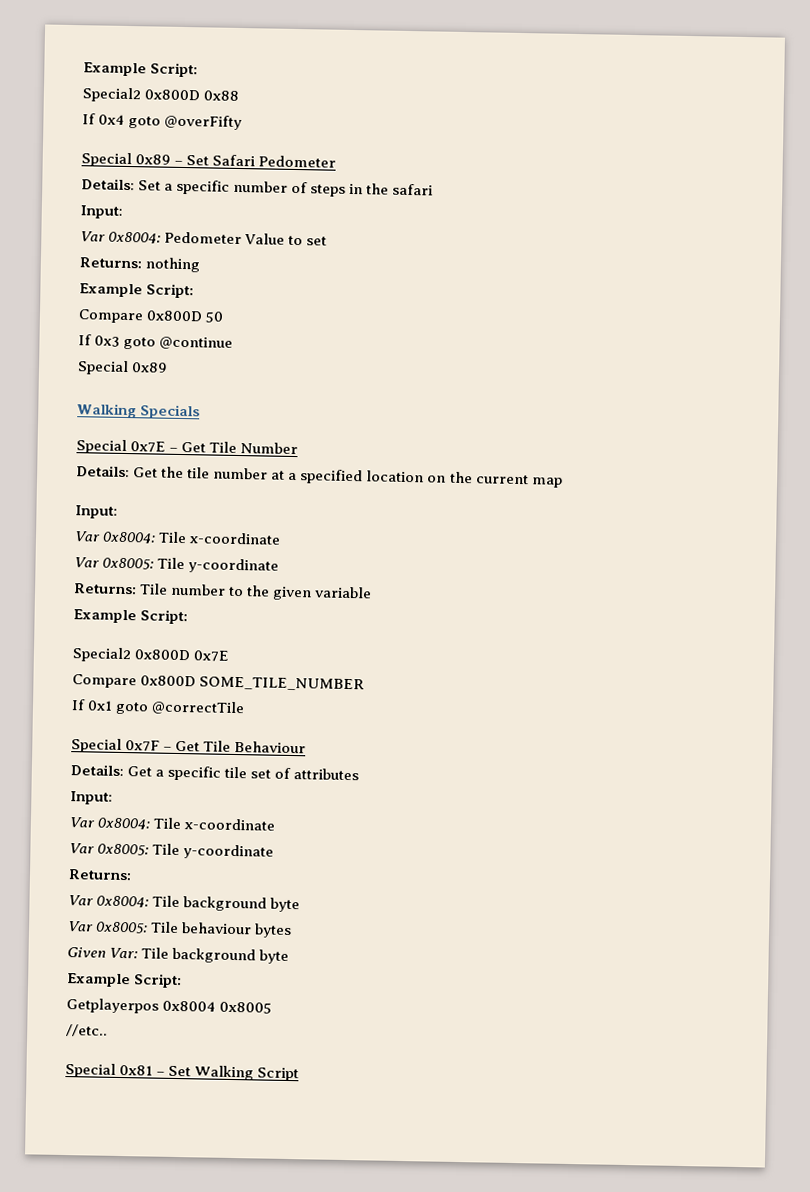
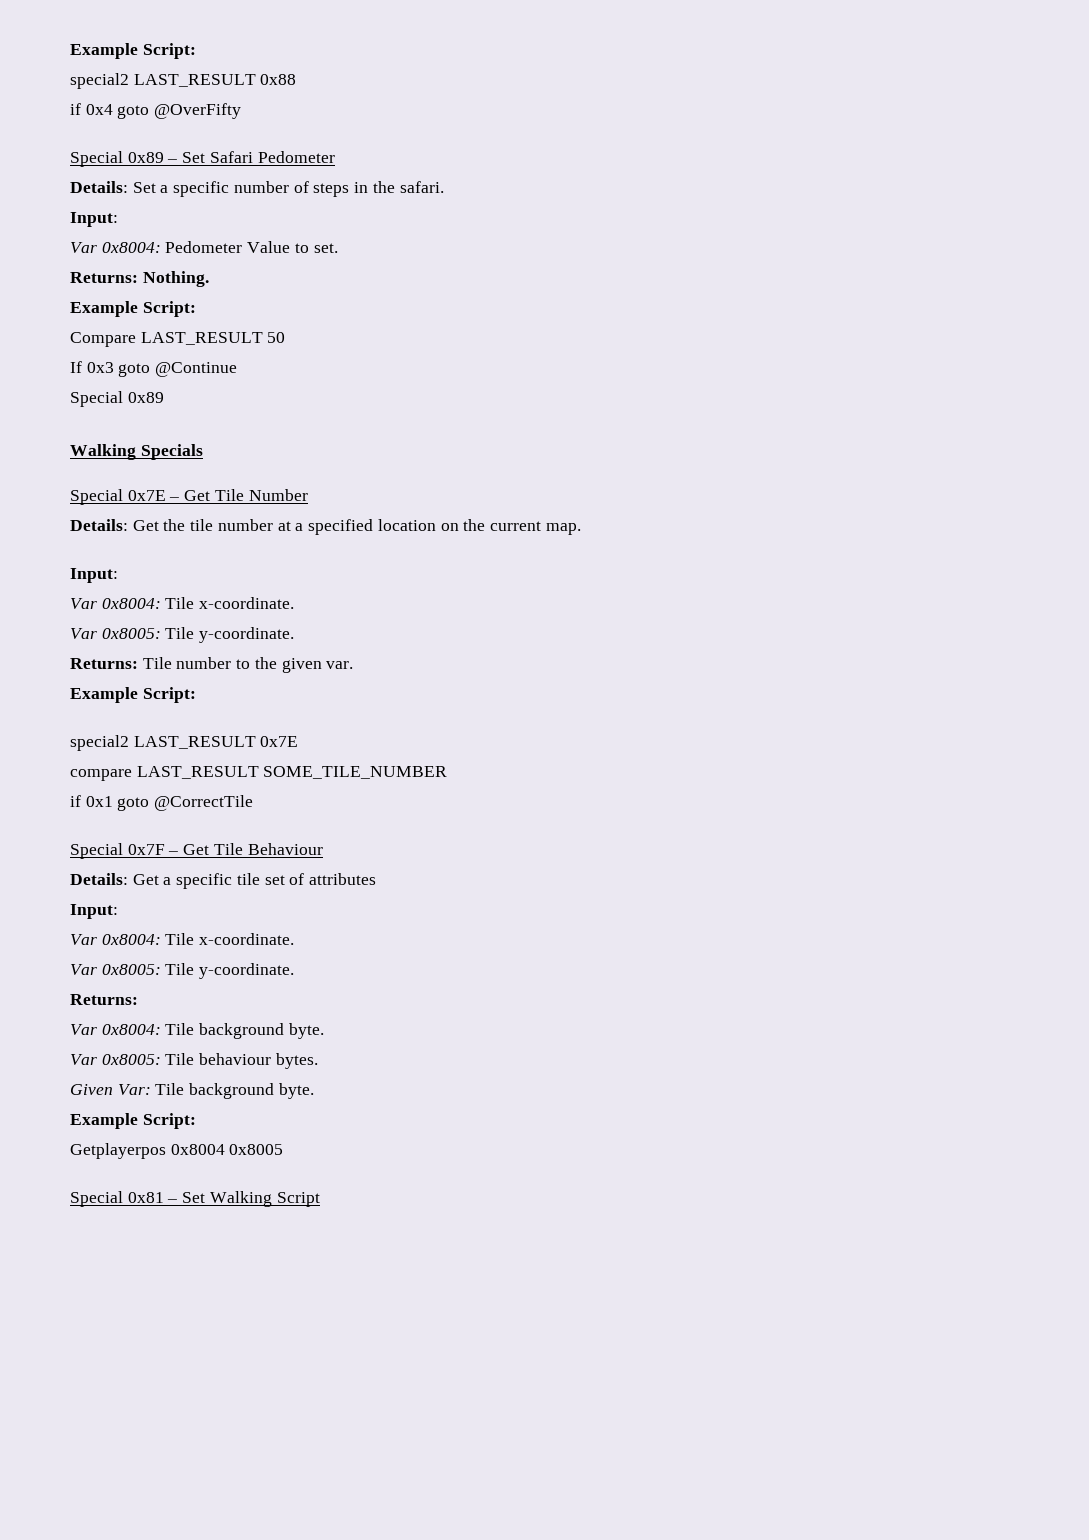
[83,62,199,78] [82,87,201,103] Example Script: // Special2 0x800D -> [70,43,196,59] [70,73,256,89] Example Script: // special2 LAST_RESULT
[82,113,96,125] If -> [70,103,81,115] if
[164,114,243,131] @overFifty -> [154,103,242,119] @OverFifty
[392,183,434,196] safari -> [399,181,444,193] safari.
[306,236,328,246] [79,257,201,273] set // Returns: nothing -> [313,243,338,253] [70,271,209,287] set. // Returns: Nothing.
[146,310,204,322] 0x800D -> [140,332,263,345] LAST_RESULT
[159,336,234,350] @continue -> [155,362,238,377] @Continue
[530,477,563,488] [75,505,118,519] [74,531,282,545] [74,557,280,574] map // Input: // Var 0x8004: Tile x-coordinate // Var 0x8005: Tile y-coordinate -> [545,523,581,535] [70,568,118,583] [70,597,295,609] [70,627,295,643] map. // Input: // Var 0x8004: Tile x-coordinate. // Var 0x8005: Tile y-coordinate.
[314,586,373,599] [73,609,189,625] [72,647,192,663] variable // Example Script: // Special2 0x800D -> [326,661,354,669] [70,687,196,703] [70,735,256,751] var. // Example Script: // special2 LAST_RESULT
[72,674,197,689] Compare 0x800D -> [70,766,259,781] compare LAST_RESULT
[71,699,86,711] If -> [70,795,81,807] if
[151,700,246,716] @correctTile -> [154,795,254,811] @CorrectTile
[184,818,276,831] [69,843,275,860] x-coordinate // Var 0x8005: Tile y-coordinate -> [199,933,295,945] [70,963,295,979] x-coordinate. // Var 0x8005: Tile y-coordinate.
[270,897,301,913] byte -> [288,1023,324,1039] byte.
[254,923,293,939] bytes -> [275,1053,318,1069] bytes.
[259,949,290,965] byte -> [278,1083,314,1099] byte.
[66,1024,108,1037] // //etc.. -> (284, 1149) none

